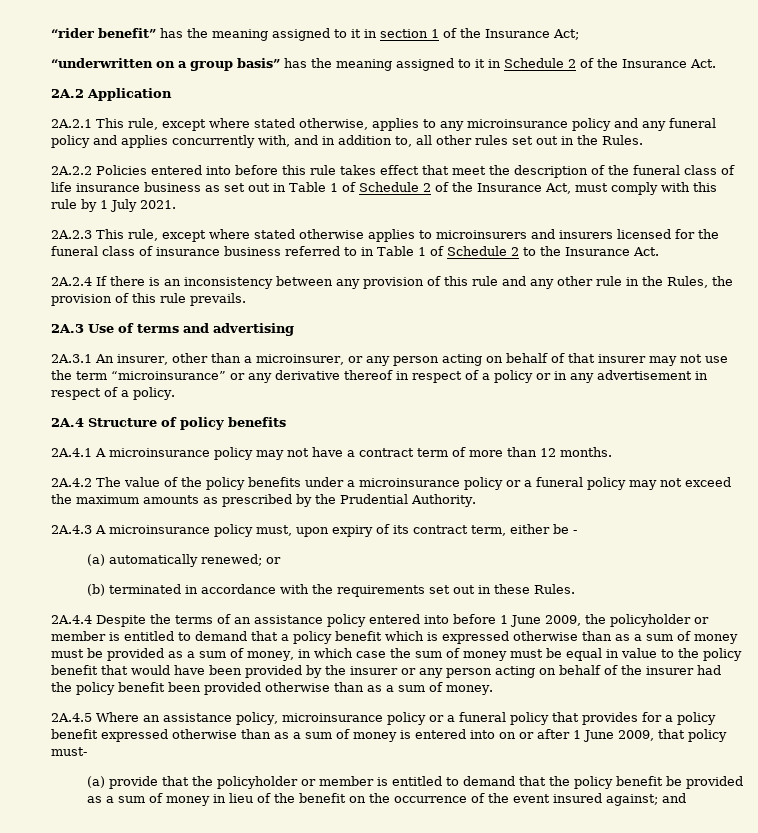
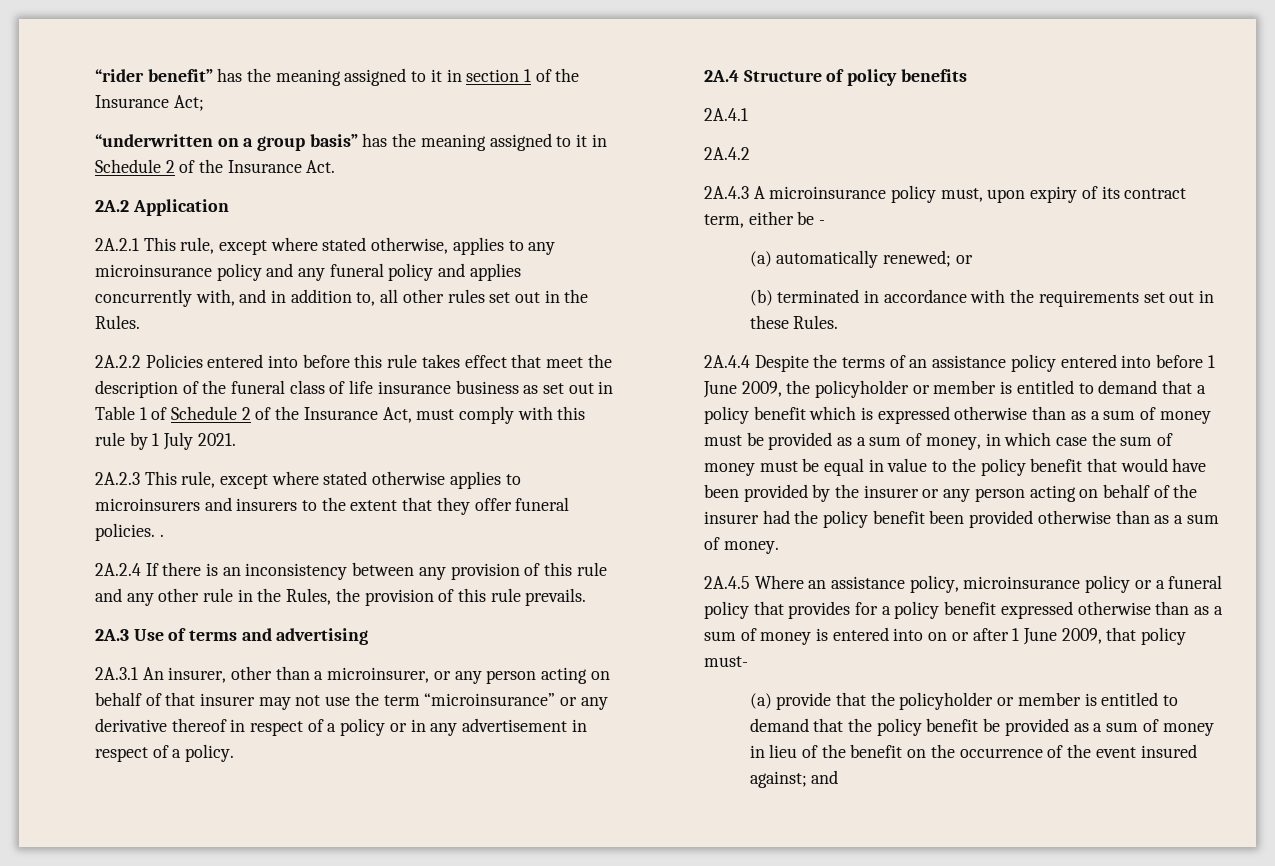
[616,229,719,239] [50,246,659,256] licensed for the funeral class of insurance business referred to in Table 1 of Schedule 2 to the Insurance Act. -> [301,497,570,515] [94,523,164,541] to the extent that they offer funeral policies. .
[94,447,612,460] [50,477,731,490] [50,494,476,507] A microinsurance policy may not have a contract term of more than 12 months. // 2A.4.2 The value of the policy benefits under a microinsurance policy or a funeral policy may not exceed the maximum amounts as prescribed by the Prudential Authority. -> [703,147,750,160] // 2A.4.2

